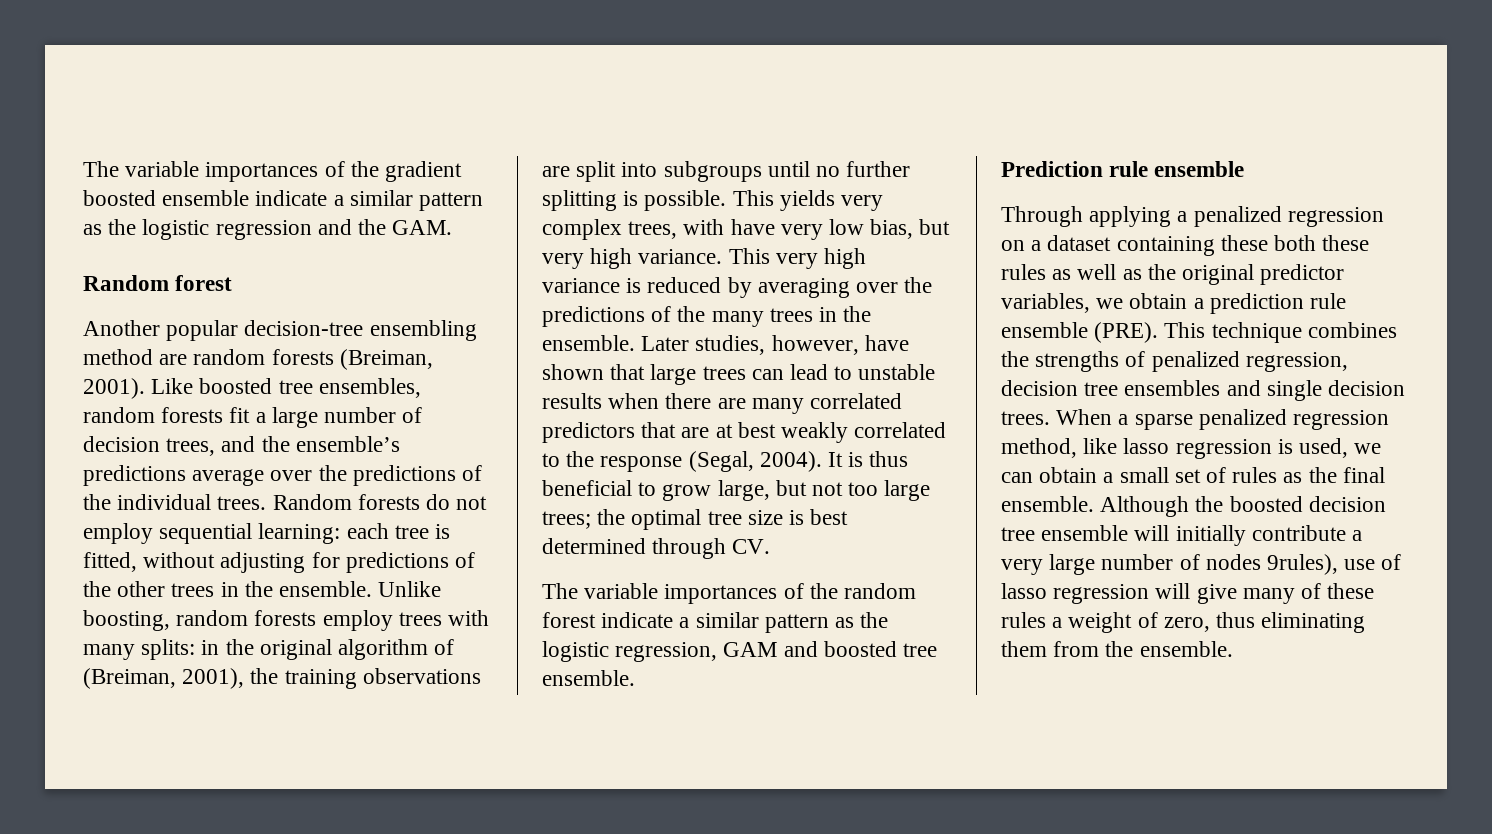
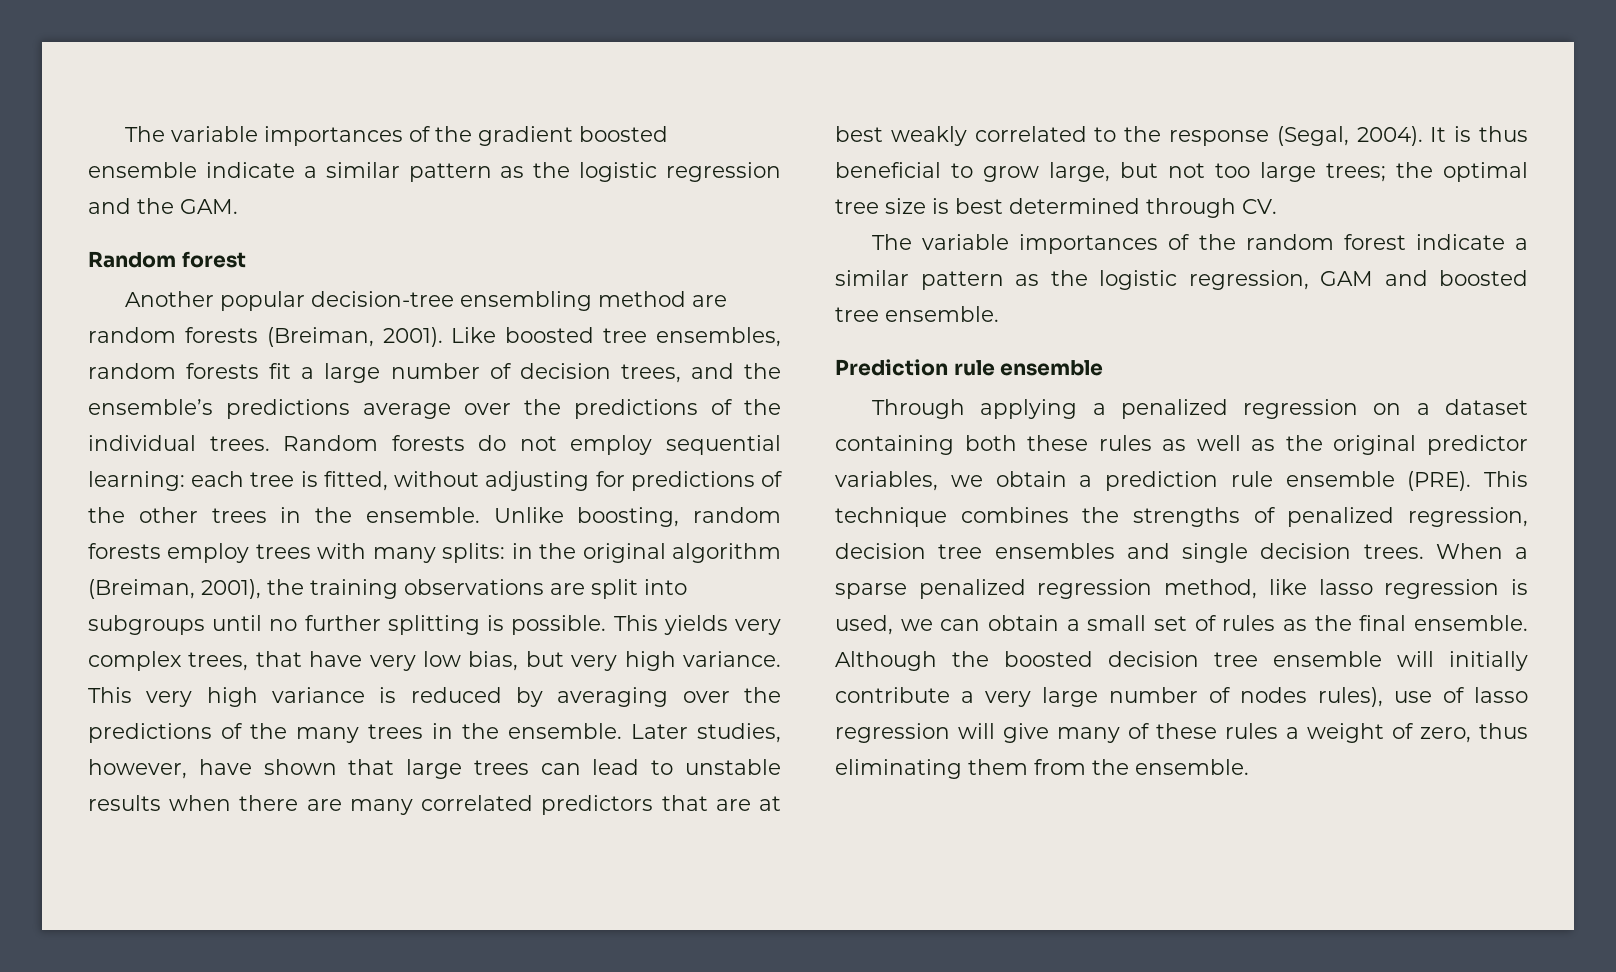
[434,639,455,655] of -> (782, 553) none
[683,219,725,235] with -> [255,651,302,667] that
[1220,235,1268,251] these -> (954, 445) none
[1267,554,1339,575] 9rules), -> [1318,687,1383,707] rules),

